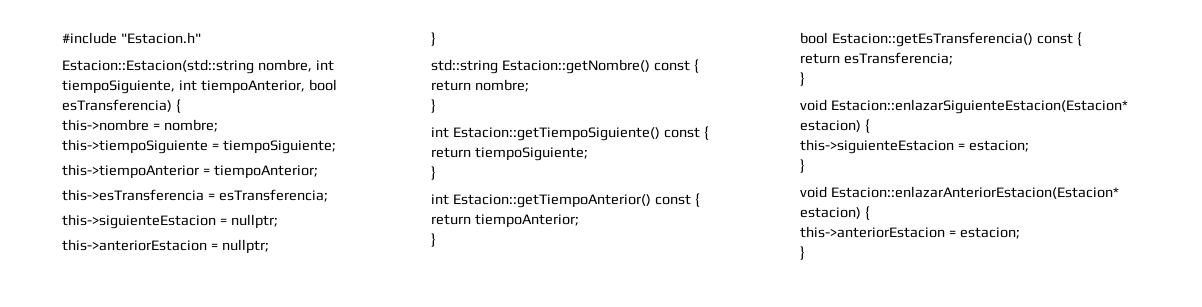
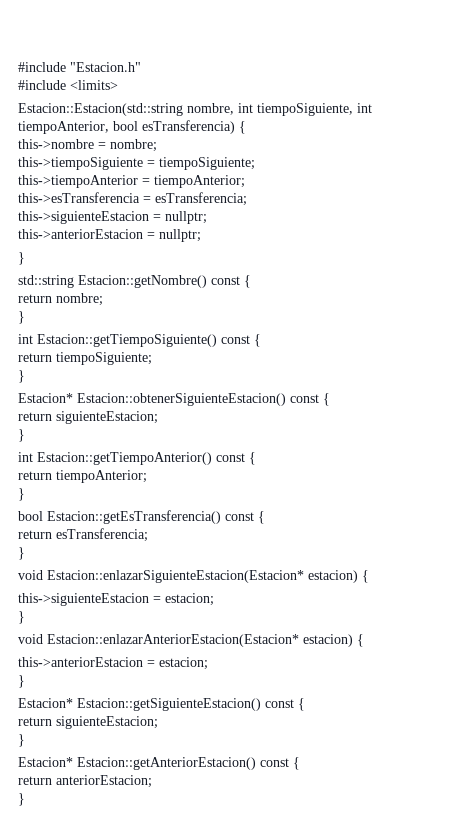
(201, 38) none -> [18,80,118,90] // #include <limits>
(436, 173) none -> [18,393,330,406] [18,411,158,424] [18,429,25,442] // Estacion* Estacion::obtenerSiguienteEstacion() const { // return siguienteEstacion; // }
(805, 253) none -> [18,698,305,711] [18,716,158,729] [18,734,25,747] [18,757,300,770] [18,775,152,788] [18,793,25,806] // Estacion* Estacion::getSiguienteEstacion() const { // return siguienteEstacion; // } // Estacion* Estacion::getAnteriorEstacion() const { // return anteriorEstacion; // }

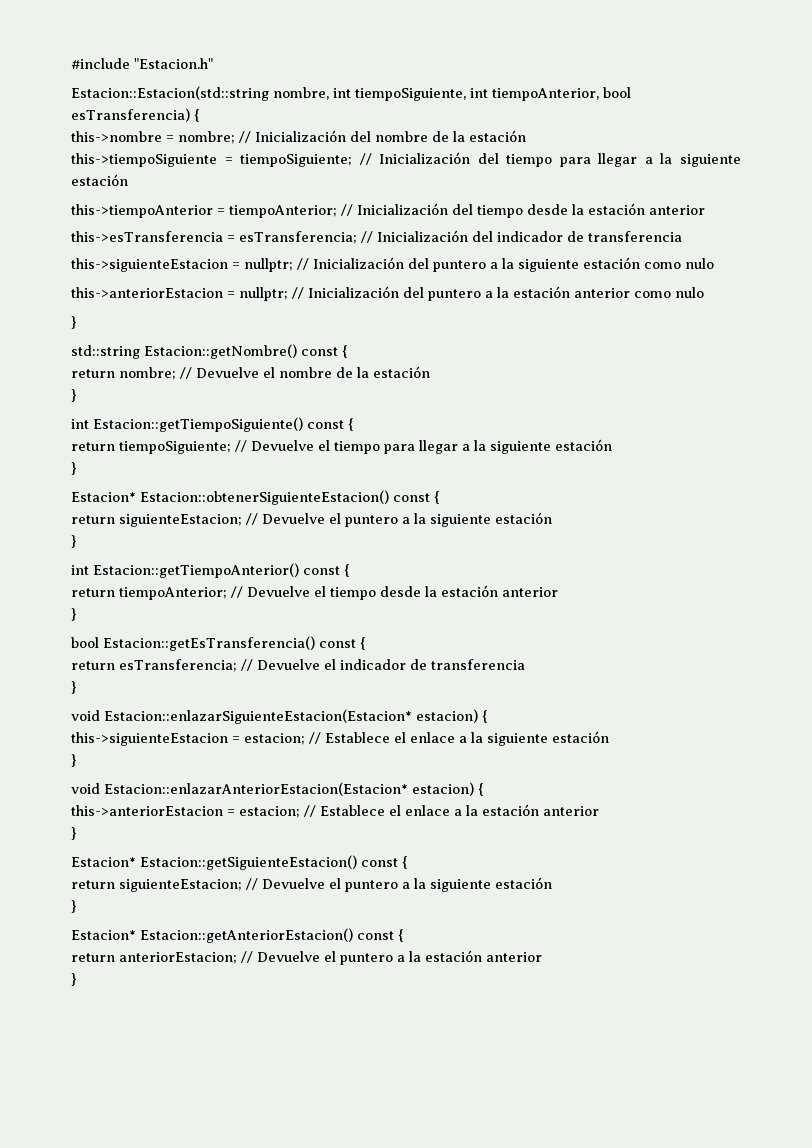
[18,80,118,90] // #include <limits> -> (213, 63) none
[18,157,255,170] [18,175,245,188] [18,192,247,206] [18,211,207,224] [18,229,201,242] // this->tiempoSiguiente = tiempoSiguiente; // this->tiempoAnterior = tiempoAnterior; // this->esTransferencia = esTransferencia; // this->siguienteEstacion = nullptr; // this->anteriorEstacion = nullptr; -> [239,130,526,143] [71,152,741,167] [71,174,128,186] [71,203,705,218] [71,230,682,244] [71,257,714,272] [71,286,704,301] // Inicialización del nombre de la estación // this->tiempoSiguiente = tiempoSiguiente; // Inicialización del tiempo para llegar a la siguiente estación // this->tiempoAnterior = tiempoAnterior; // Inicialización del tiempo desde la estación anterior // this->esTransferencia = esTransferencia; // Inicialización del indicador de transferencia // this->siguienteEstacion = nullptr; // Inicialización del puntero a la siguiente estación como nulo // this->anteriorEstacion = nullptr; // Inicialización del puntero a la estación anterior como nulo
(103, 299) none -> [180,366,430,379] // Devuelve el nombre de la estación
(152, 358) none -> [235,439,612,454] // Devuelve el tiempo para llegar a la siguiente estación
(158, 417) none -> [246,512,552,527] // Devuelve el puntero a la siguiente estación
(147, 476) none -> [231,585,558,600] // Devuelve el tiempo desde la estación anterior
(148, 535) none -> [241,659,525,671] // Devuelve el indicador de transferencia
(214, 599) none -> [309,731,609,746] // Establece el enlace a la siguiente estación
(208, 663) none -> [304,804,599,817] // Establece el enlace a la estación anterior
(158, 722) none -> [246,877,552,892] // Devuelve el puntero a la siguiente estación
(152, 781) none -> [241,950,542,965] // Devuelve el puntero a la estación anterior

